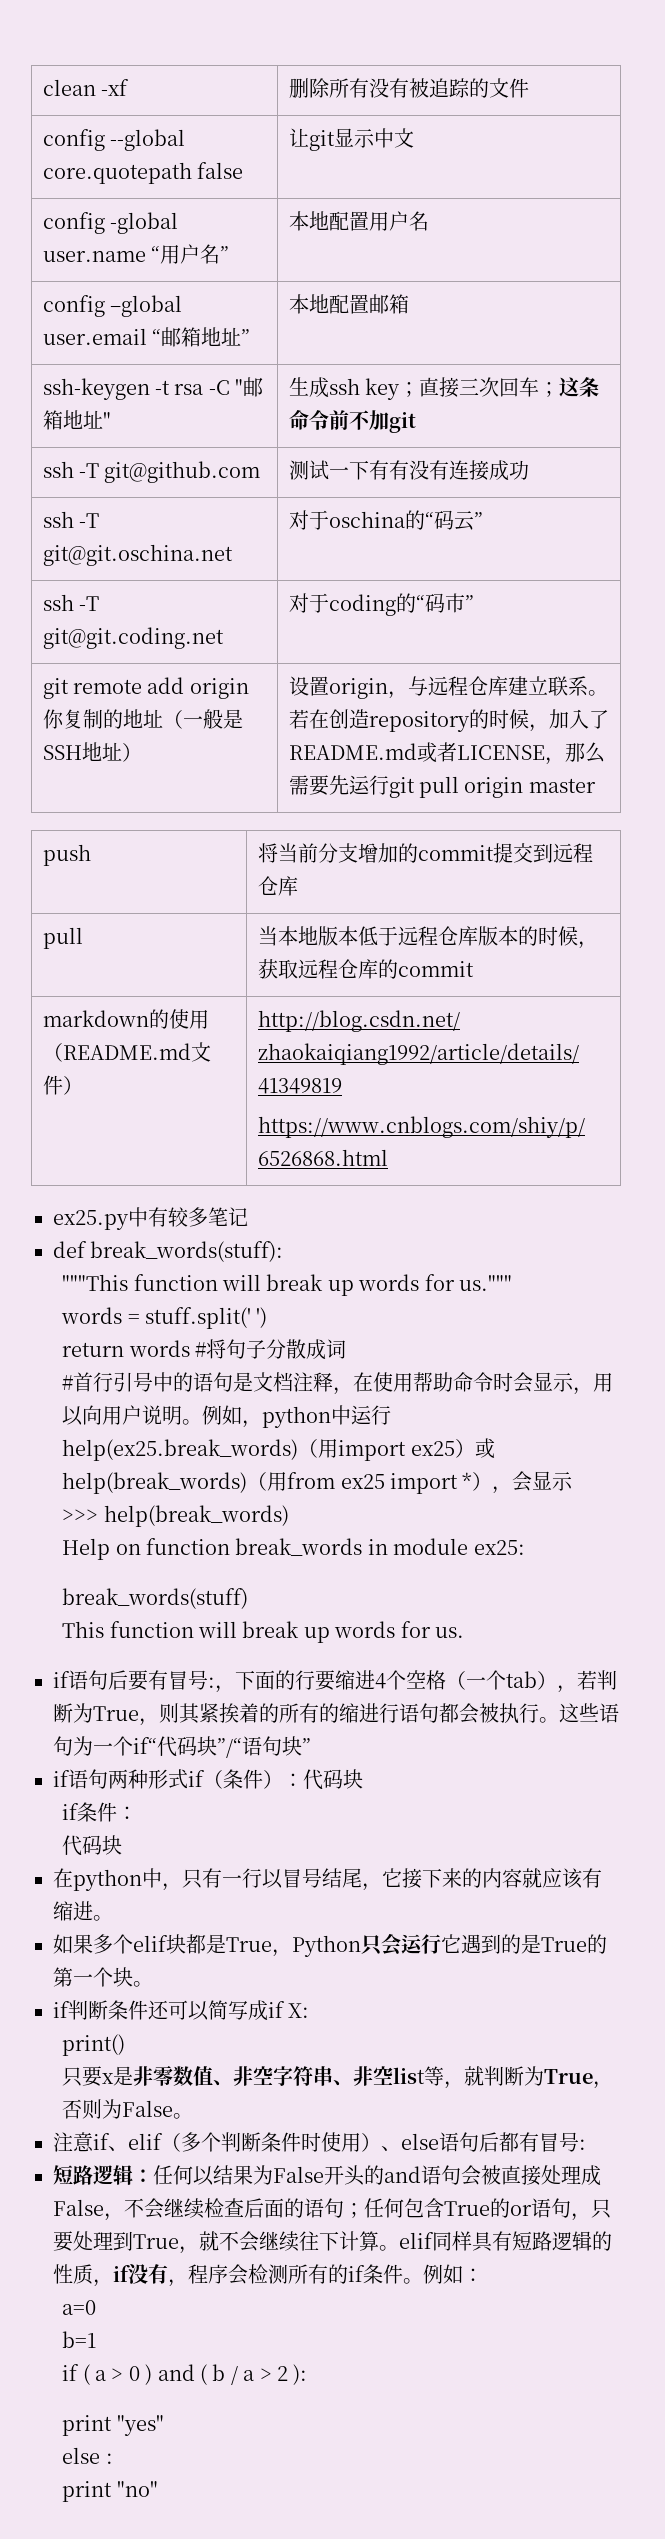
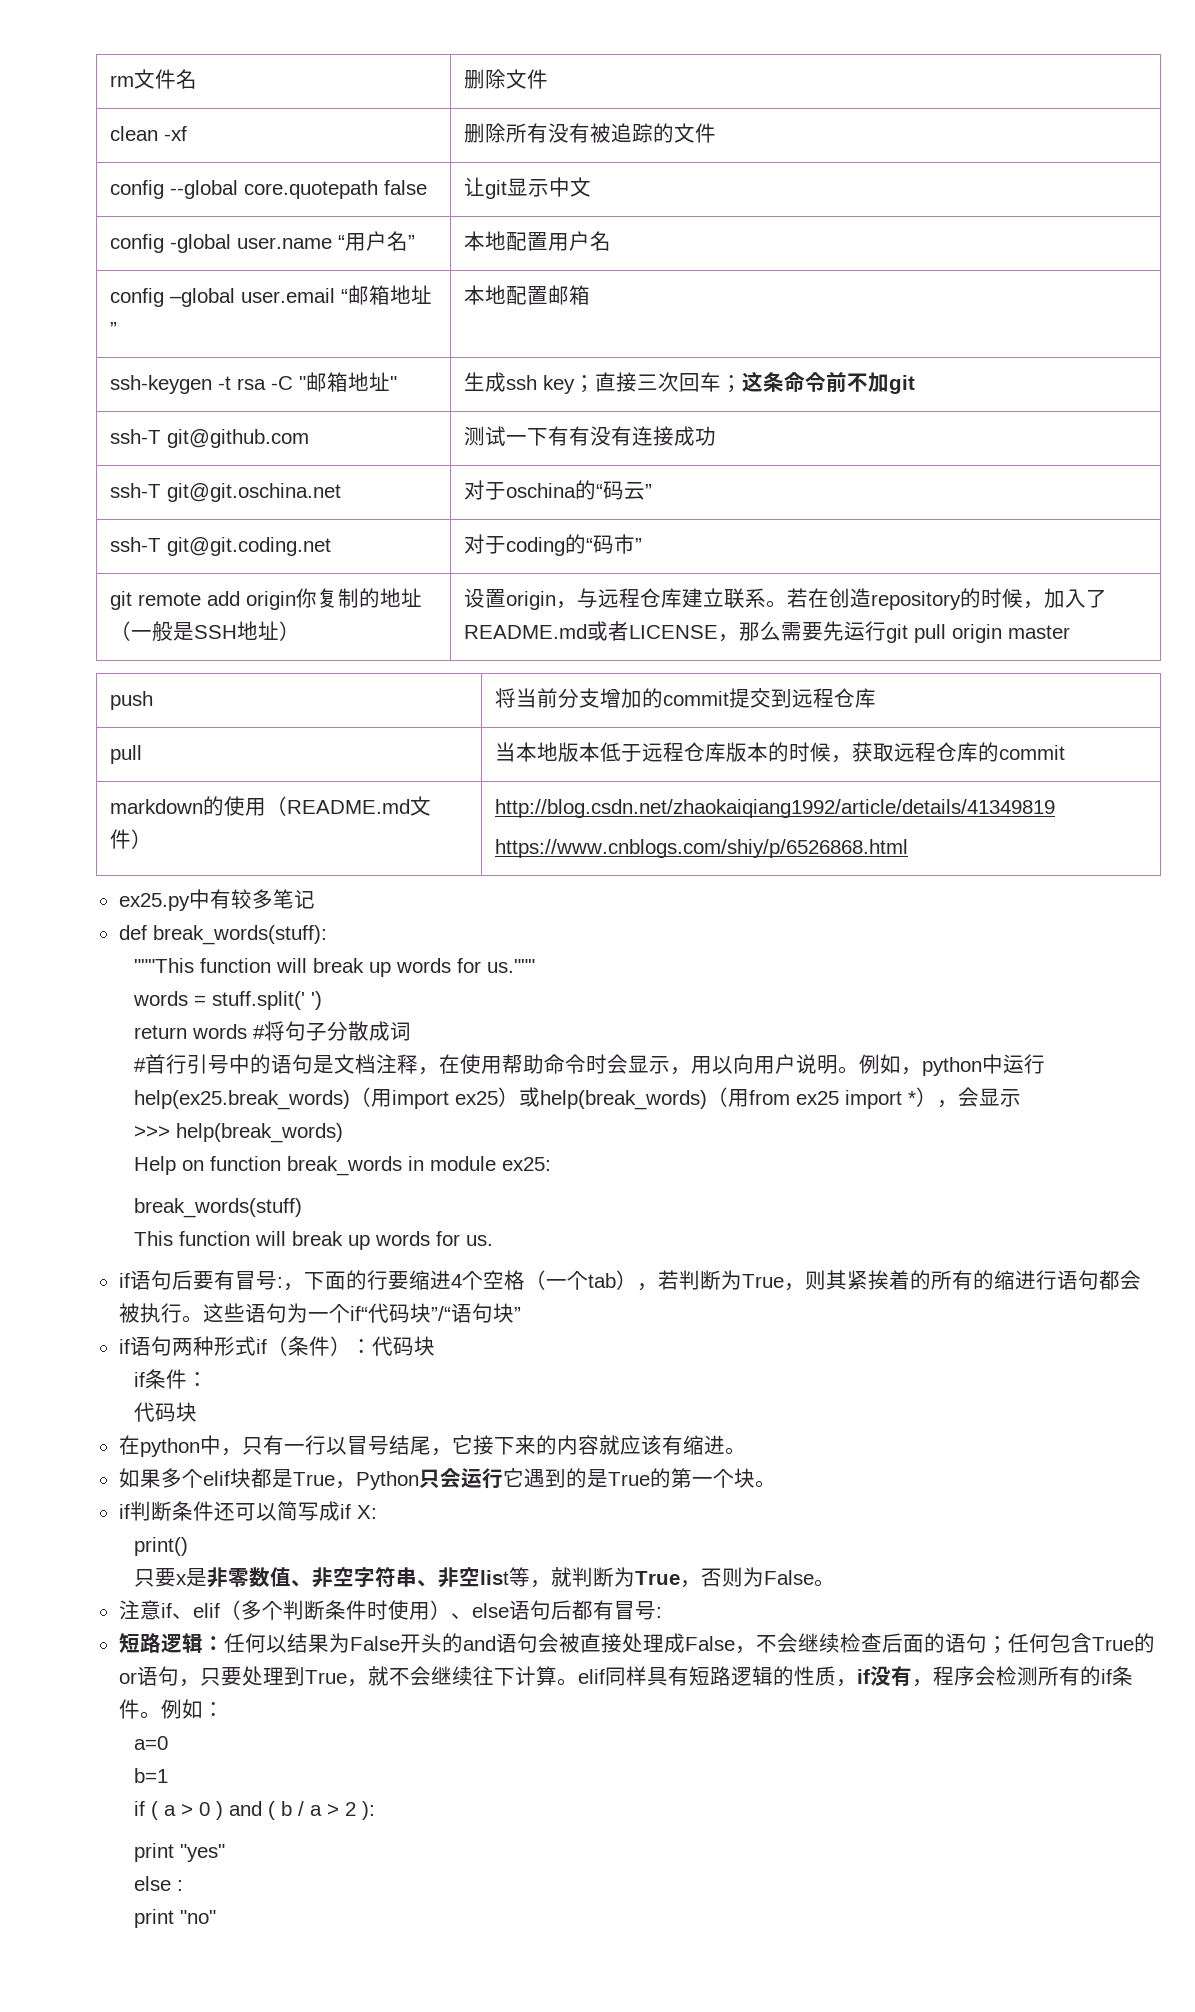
(42, 87) none -> [109,69,197,89] [463,69,548,89] rm文件名 | 删除文件 //
[42,461,99,478] ssh -T -> [109,429,161,444] ssh-T
[42,511,99,528] ssh -T -> [109,483,161,498] ssh-T
[42,594,99,611] ssh -T -> [109,537,161,552] ssh-T

